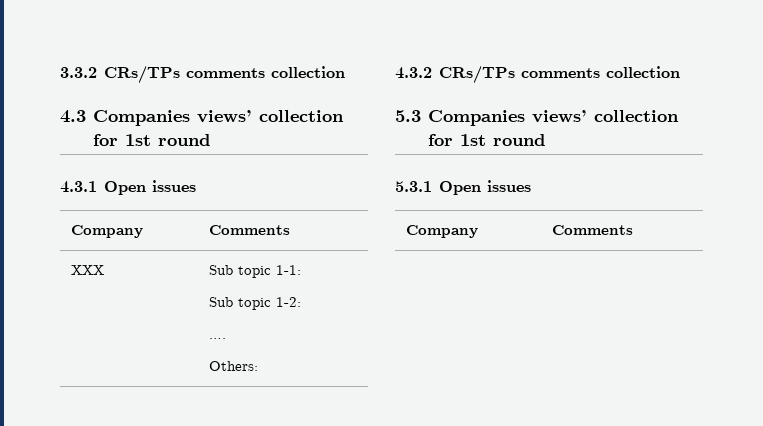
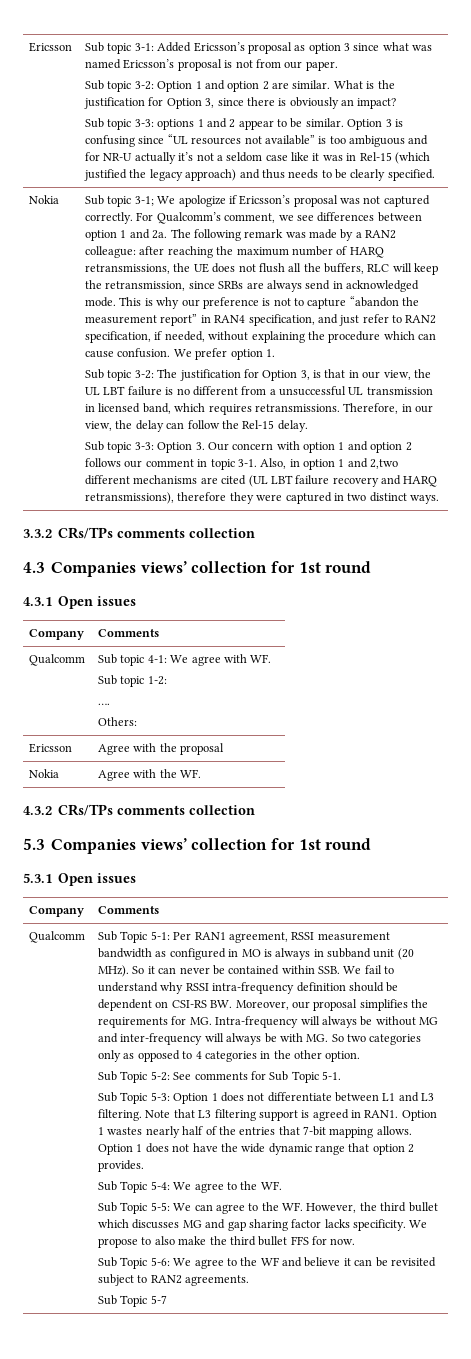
(60, 72) none -> [29,42,73,52] [85,42,433,54] [85,59,338,71] [85,80,395,92] [84,97,397,109] [85,118,403,130] [85,134,429,147] [85,152,430,164] [84,169,435,181] [29,195,60,204] [85,195,430,207] [85,212,422,224] [85,229,397,241] [85,246,384,258] [85,263,439,275] [85,280,420,292] [85,296,420,309] [85,314,437,326] [85,331,437,343] [85,348,275,360] [85,369,431,381] [85,386,433,396] [85,403,434,415] [85,420,308,432] [85,441,412,453] [85,458,399,470] [85,475,438,487] [85,492,440,504] Ericsson | Sub topic 3-1: Added Ericsson’s proposal as option 3 since what was named Ericsson’s proposal is not from our paper. // Sub topic 3-2: Option 1 and option 2 are similar. What is the justification for Option 3, since there is obviously an impact? // Sub topic 3-3: options 1 and 2 appear to be similar. Option 3 is confusing since “UL resources not available” is too ambiguous and for NR-U actually it’s not a seldom case like it was in Rel-15 (which justified the legacy approach) and thus needs to be clearly specified. // Nokia | Sub topic 3-1; We apologize if Ericsson’s proposal was not captured correctly. For Qualcomm’s comment, we see differences between option 1 and 2a. The following remark was made by a RAN2 colleague: after reaching the maximum number of HARQ retransmissions, the UE does not flush all the buffers, RLC will keep the retransmission, since SRBs are always send in acknowledged mode. This is why our preference is not to capture “abandon the measurement report” in RAN4 specification, and just refer to RAN2 specification, if needed, without explaining the procedure which can cause confusion. We prefer option 1. // Sub topic 3-2: The justification for Option 3, is that in our view, the UL LBT failure is no different from a unsuccessful UL transmission in licensed band, which requires retransmissions. Therefore, in our view, the delay can follow the Rel-15 delay. // Sub topic 3-3: Option 3. Our concern with option 1 and option 2 follows our comment in topic 3-1. Also, in option 1 and 2,two different mechanisms are cited (UL LBT failure recovery and HARQ retransmissions), therefore they were captured in two distinct ways. //
[71,265,105,275] [209,265,302,278] XXX | Sub topic 1-1: -> [29,654,86,666] [98,654,272,666] Qualcomm | Sub topic 4-1: We agree with WF.
(259, 366) none -> [29,743,73,753] [98,743,225,755] [29,769,60,778] [98,769,202,781] // Ericsson | Agree with the proposal // Nokia | Agree with the WF.
(634, 230) none -> [29,931,86,943] [98,931,390,943] [98,948,414,960] [98,965,395,977] [98,982,399,994] [98,999,429,1011] [98,1016,439,1028] [98,1033,422,1045] [98,1050,361,1062] [98,1071,342,1083] [98,1092,435,1104] [98,1109,437,1121] [98,1126,412,1138] [98,1143,415,1155] [98,1160,145,1172] [98,1181,282,1193] [98,1202,438,1214] [98,1219,428,1231] [98,1236,356,1248] [98,1257,436,1269] [98,1274,250,1286] [98,1295,167,1307] // Qualcomm | Sub Topic 5-1: Per RAN1 agreement, RSSI measurement bandwidth as configured in MO is always in subband unit (20 MHz). So it can never be contained within SSB. We fail to understand why RSSI intra-frequency definition should be dependent on CSI-RS BW. Moreover, our proposal simplifies the requirements for MG. Intra-frequency will always be without MG and inter-frequency will always be with MG. So two categories only as opposed to 4 categories in the other option. // Sub Topic 5-2: See comments for Sub Topic 5-1. // Sub Topic 5-3: Option 1 does not differentiate between L1 and L3 filtering. Note that L3 filtering support is agreed in RAN1. Option 1 wastes nearly half of the entries that 7-bit mapping allows. Option 1 does not have the wide dynamic range that option 2 provides. // Sub Topic 5-4: We agree to the WF. // Sub Topic 5-5: We can agree to the WF. However, the third bullet which discusses MG and gap sharing factor lacks specificity. We propose to also make the third bullet FFS for now. // Sub Topic 5-6: We agree to the WF and believe it can be revisited subject to RAN2 agreements. // Sub Topic 5-7

